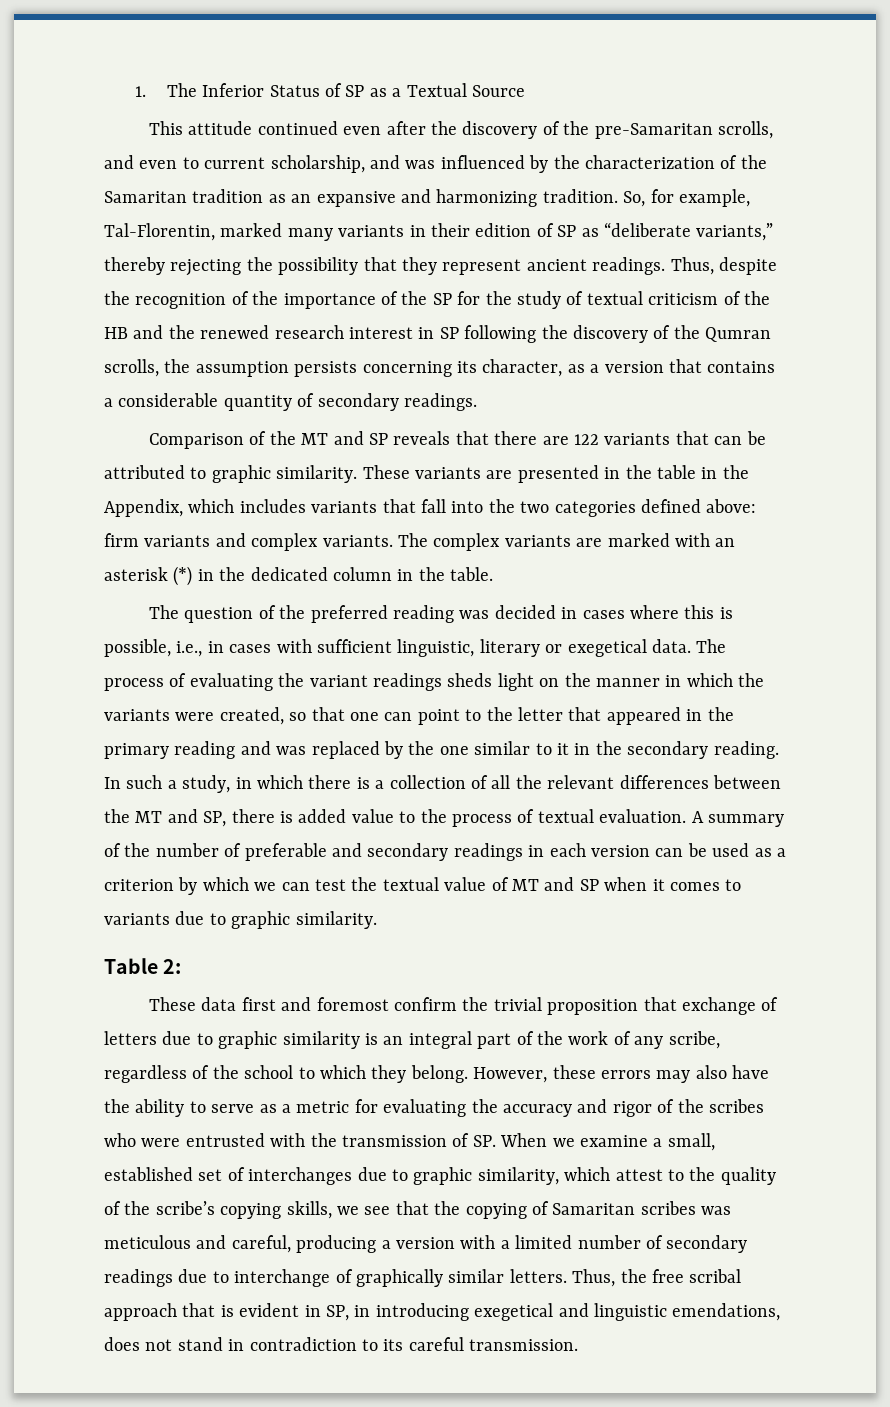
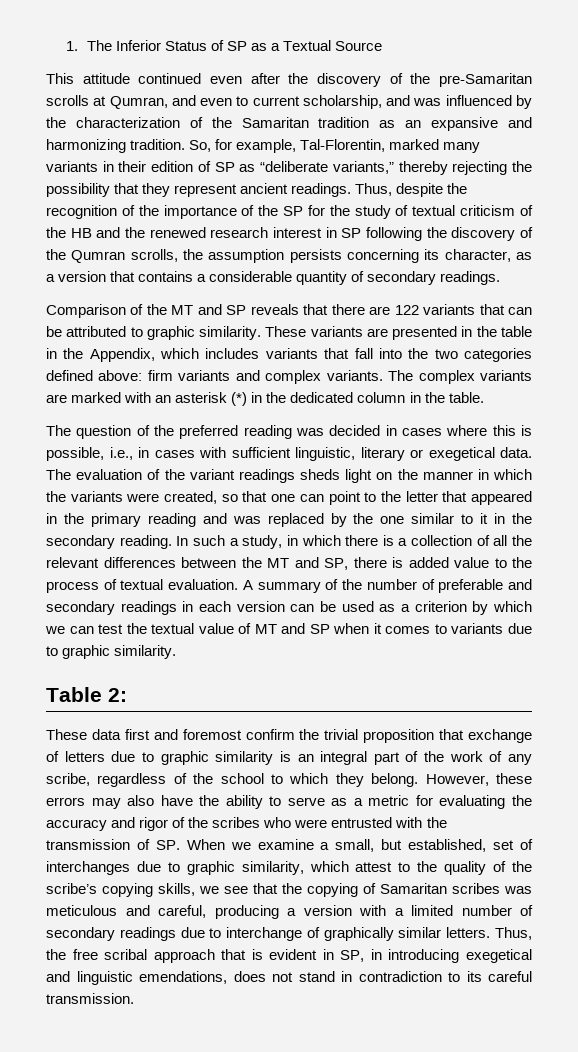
[717,121,773,139] scrolls, -> [46,95,168,109] scrolls at Qumran,
[104,673,273,691] process of evaluating -> [76,469,161,480] evaluation of
[104,1167,193,1181] established -> [381,839,487,852] but established,

